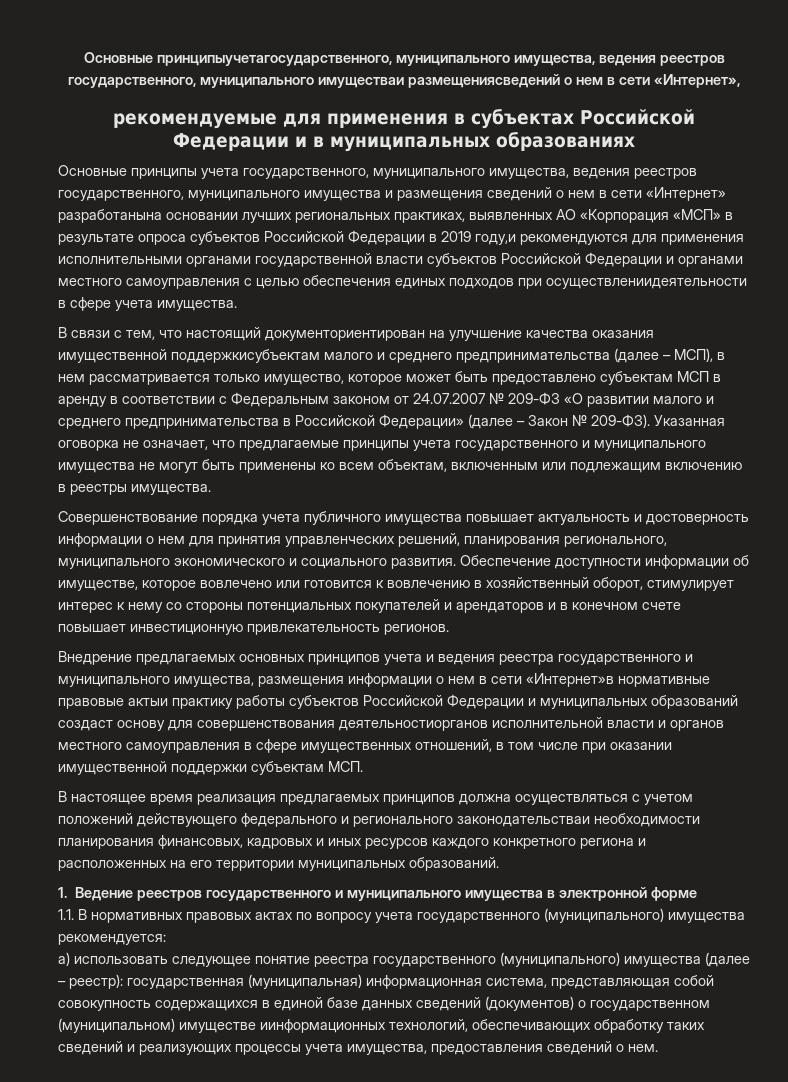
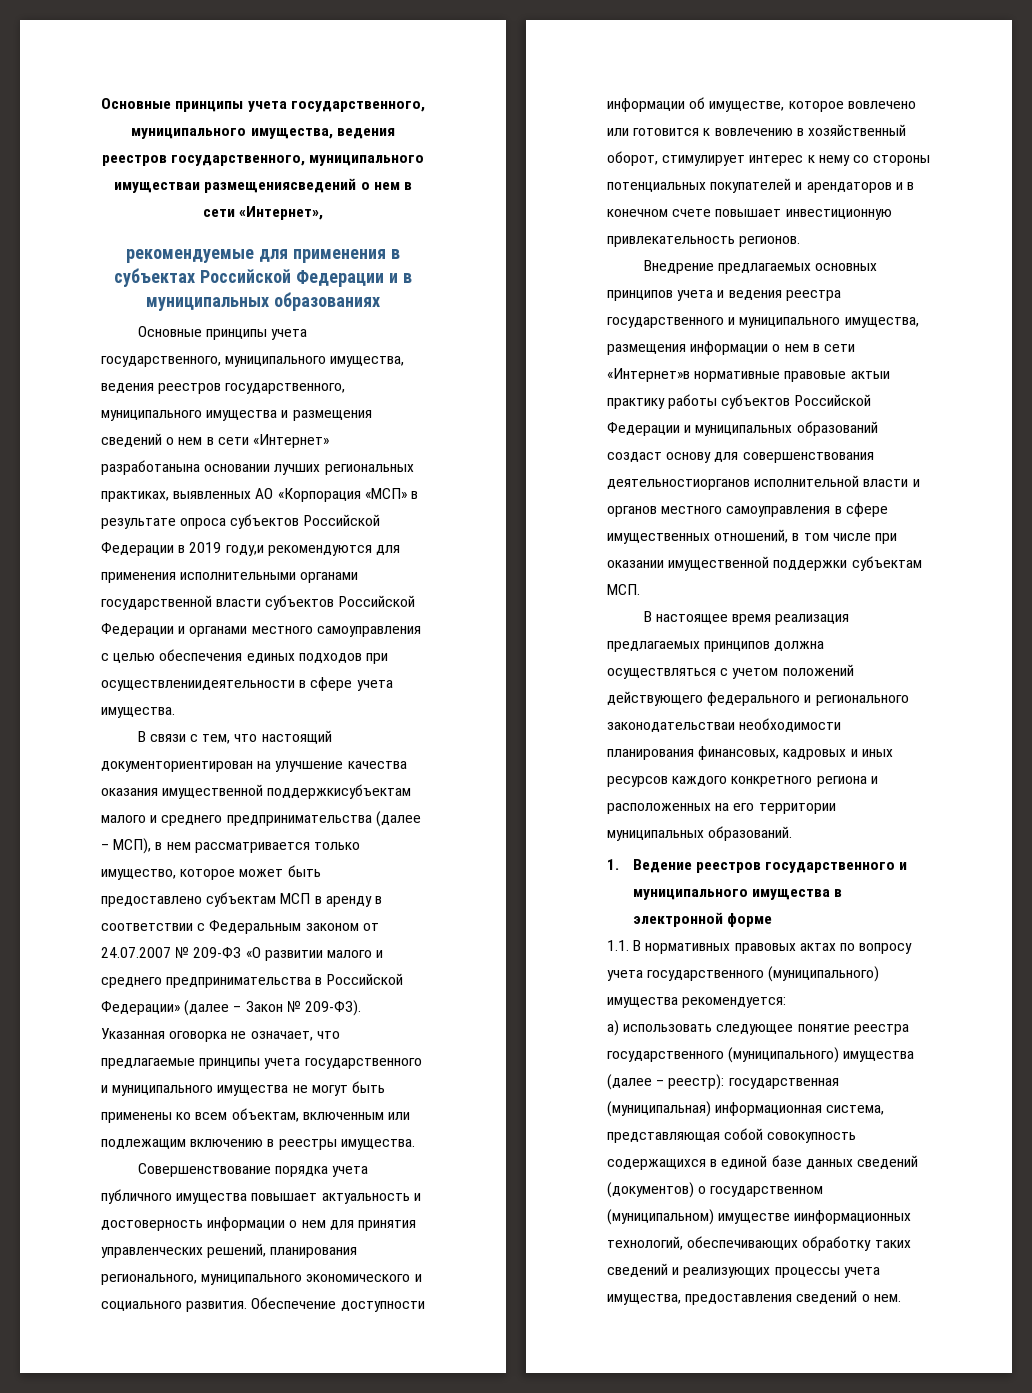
[83,52,392,66] Основные принципыучетагосударственного, -> [101,98,425,112] Основные принципы учета государственного,

